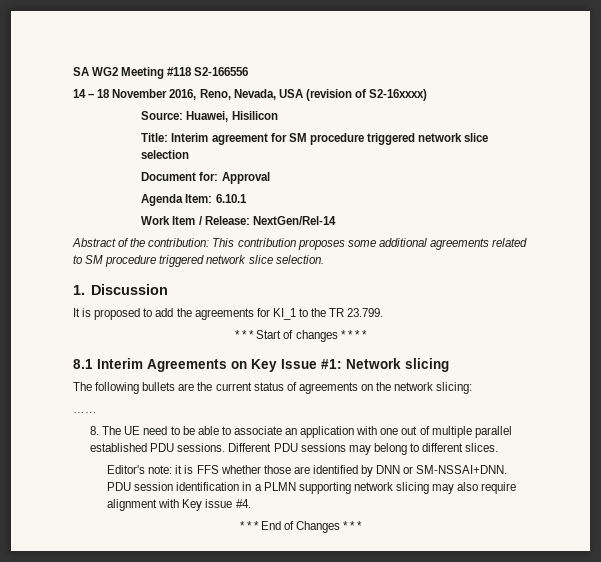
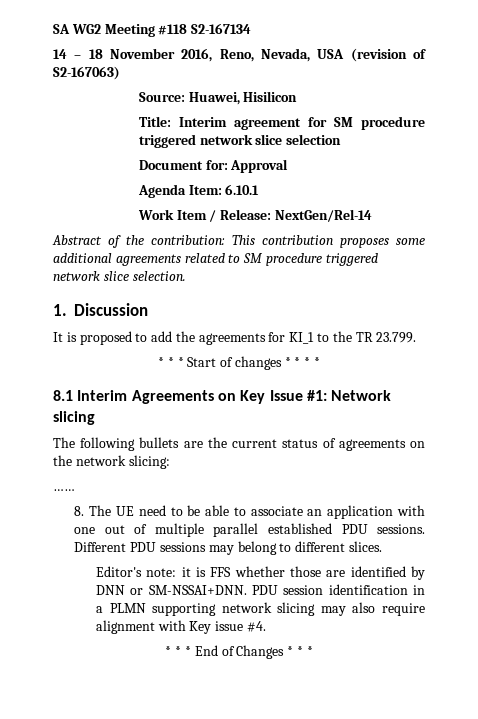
[194,67,249,76] S2-166556 -> [191,23,252,34] S2-167134
[369,89,428,101] S2-16xxxx) -> [53,66,120,80] S2-167063)

